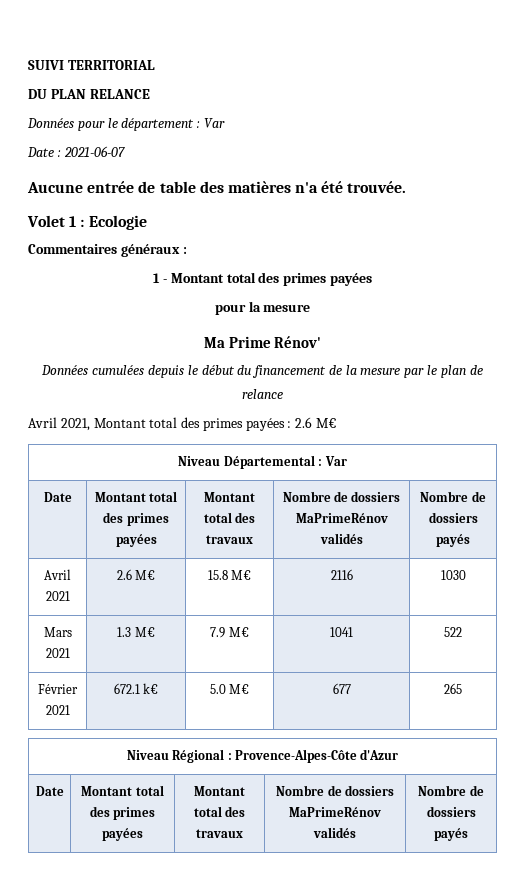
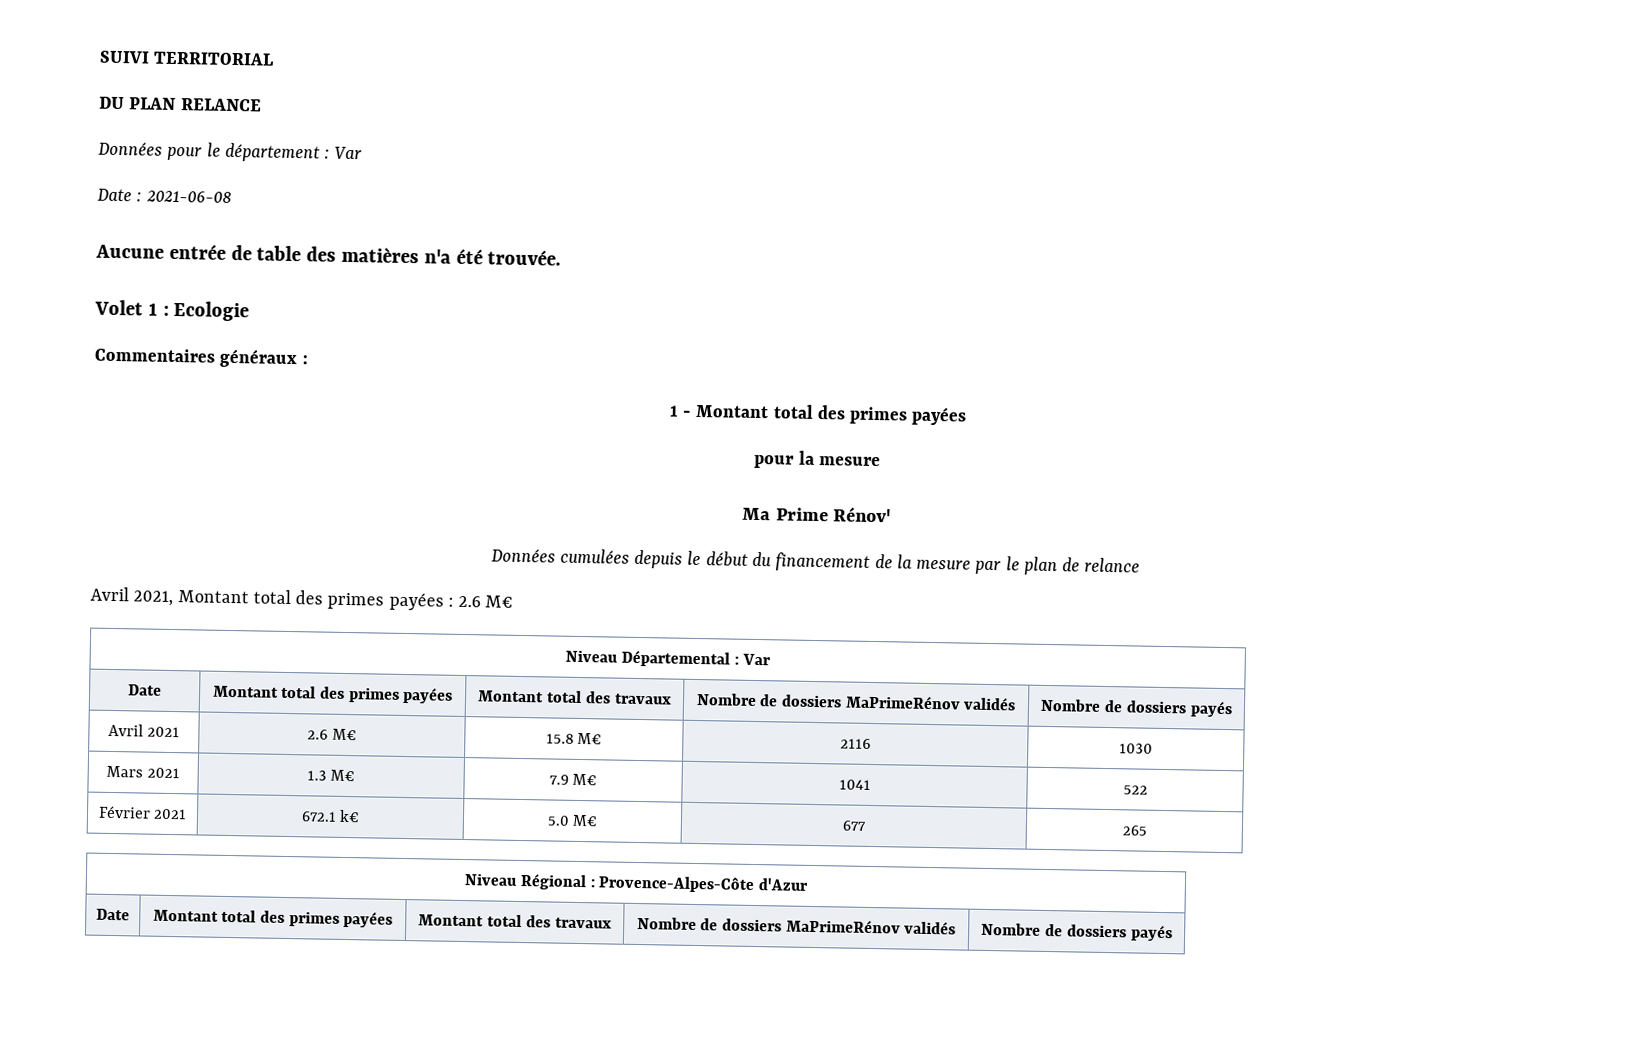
[63,146,125,157] 2021-06-07 -> [145,190,232,203] 2021-06-08

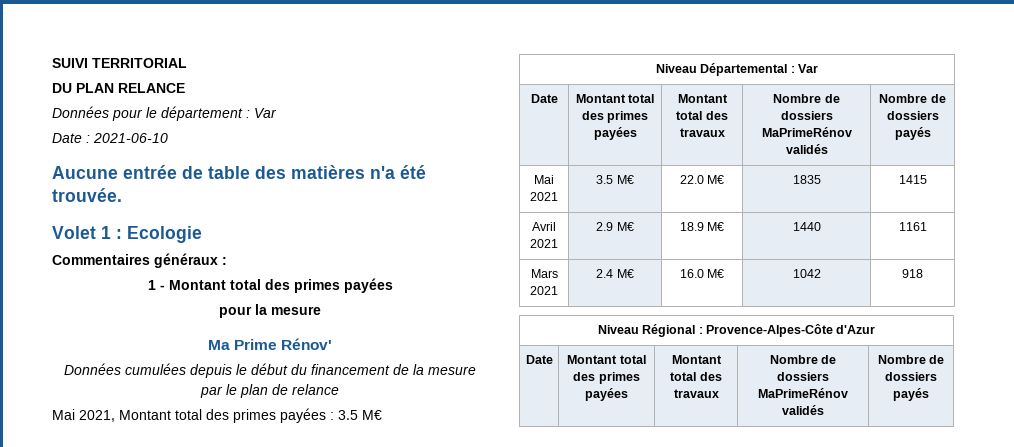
[145,190,232,203] 2021-06-08 -> [93,133,168,143] 2021-06-10
[90,586,129,602] Avril -> [52,409,75,420] Mai
[458,595,482,608] 2.6 -> [338,410,358,420] 3.5
(1233, 709) none -> [534,175,554,184] [530,192,558,201] [596,175,634,184] [679,175,725,184] [792,175,821,184] [898,175,927,184] // Mai 2021 | 3.5 M€ | 22.0 M€ | 1835 | 1415
[307,728,357,741] [545,732,603,745] [840,738,871,749] [1119,743,1153,754] 2.6 M€ | 15.8 M€ | 2116 | 1030 -> [596,222,634,231] [679,222,725,231] [792,222,821,231] [898,222,927,231] 2.9 M€ | 18.9 M€ | 1440 | 1161
[306,769,356,782] [548,773,598,786] [838,779,871,790] [1122,785,1148,795] [97,805,188,820] [300,809,361,823] [546,814,599,827] [842,820,866,831] [1121,825,1147,836] 1.3 M€ | 7.9 M€ | 1041 | 522 // Février 2021 | 672.1 k€ | 5.0 M€ | 677 | 265 -> [596,269,634,278] [679,269,725,278] [792,269,821,278] [902,269,923,278] 2.4 M€ | 16.0 M€ | 1042 | 918

